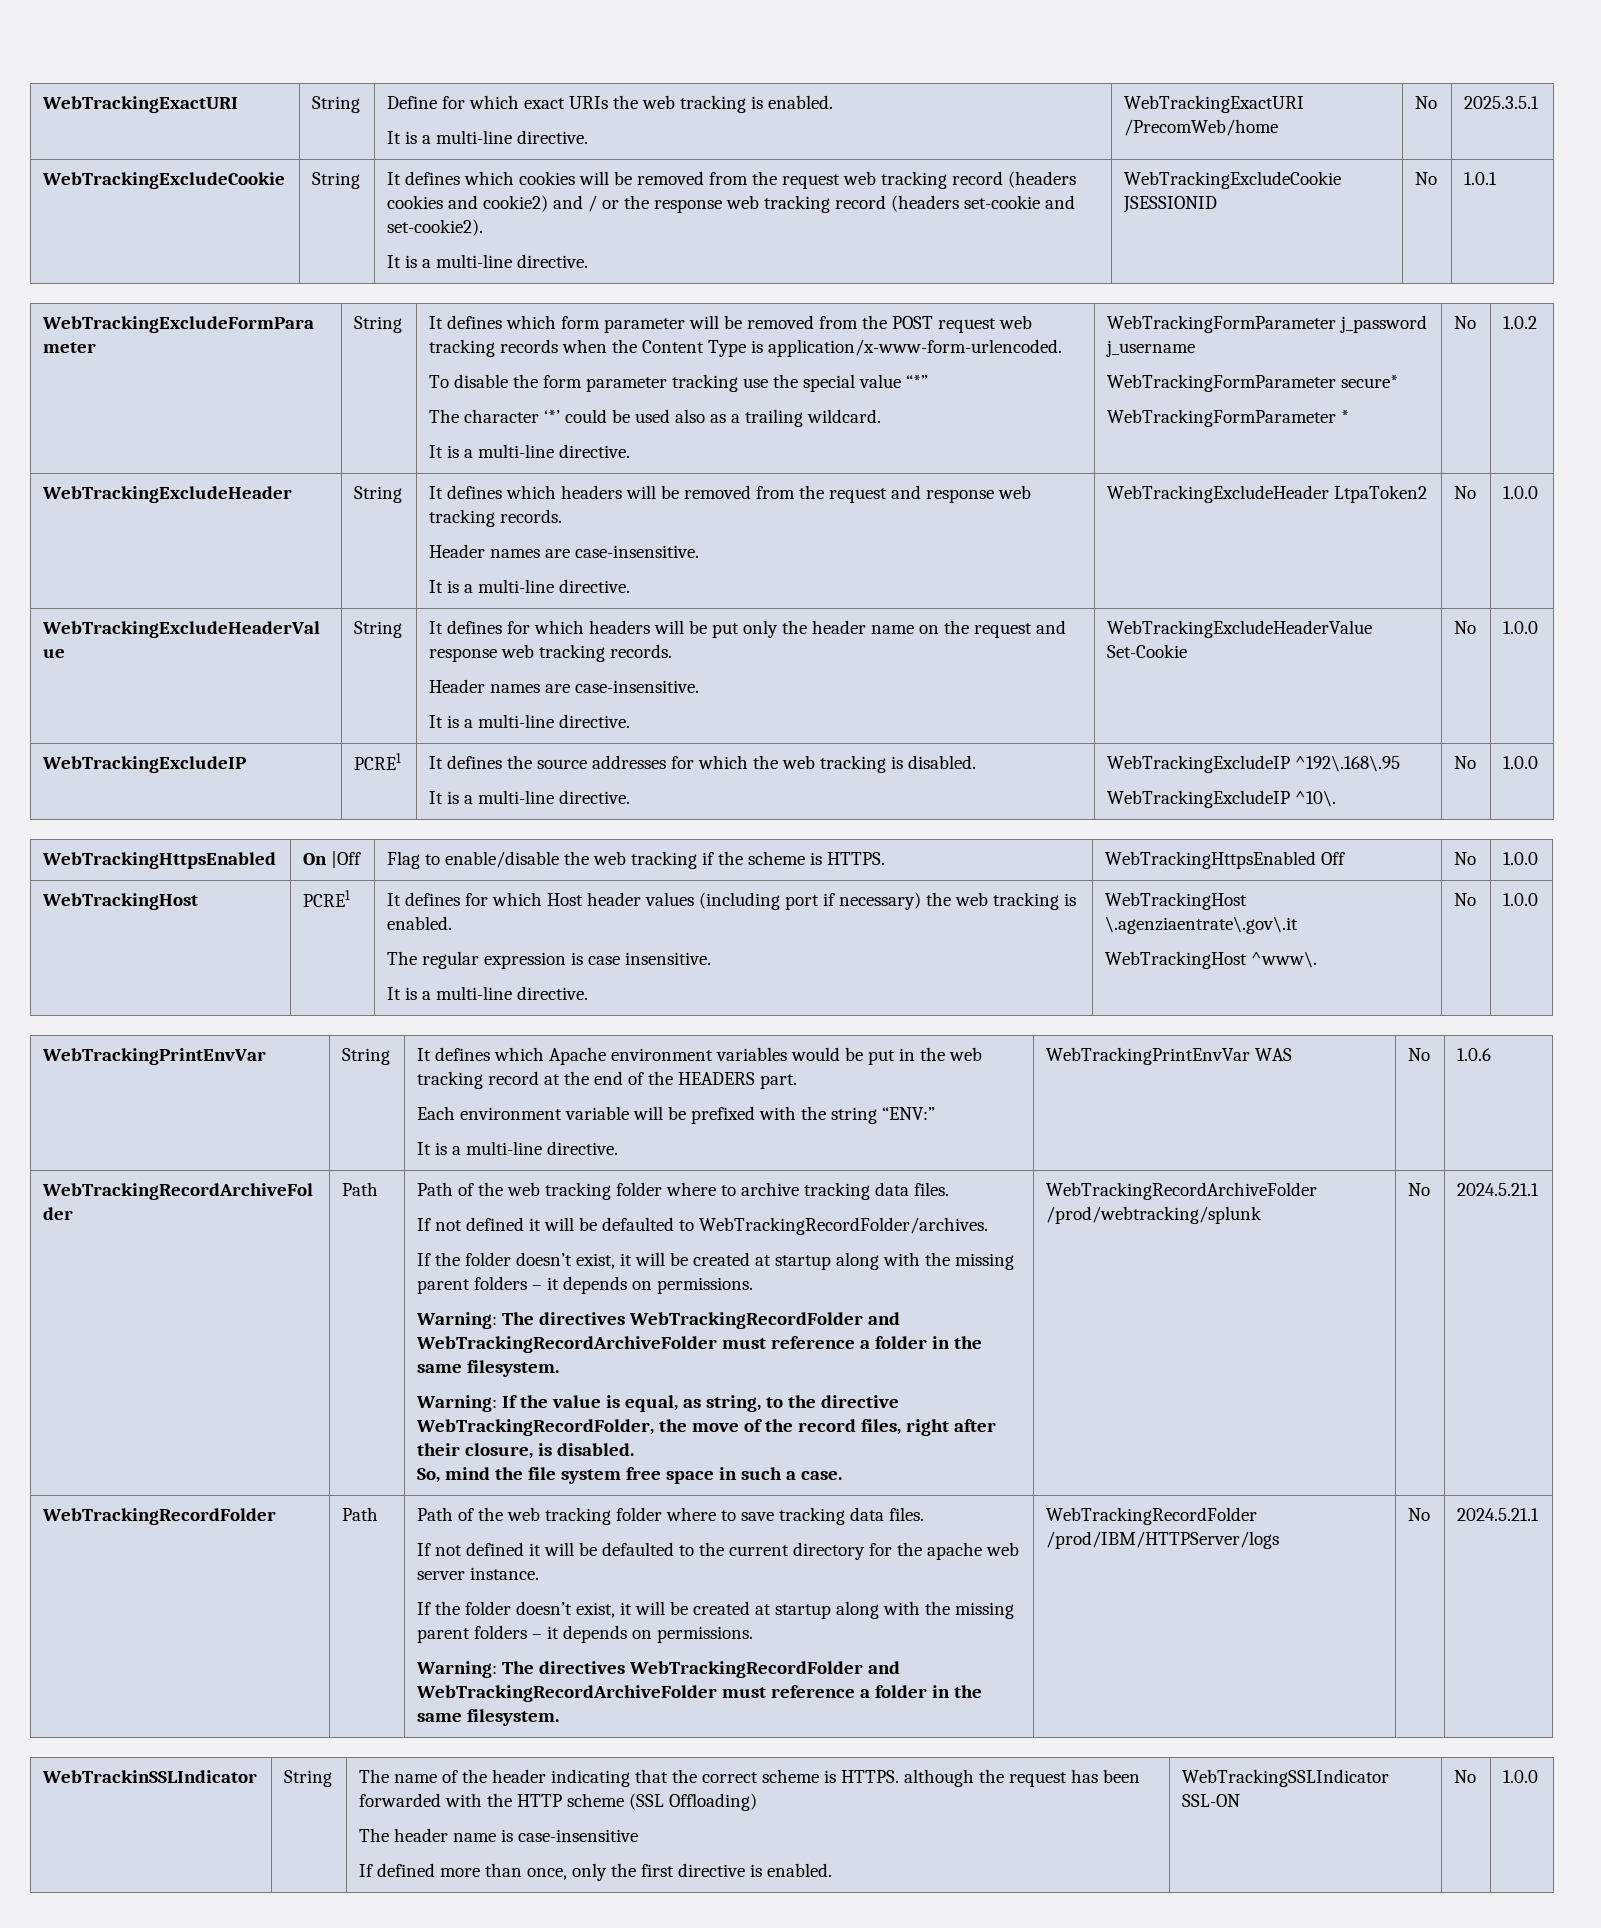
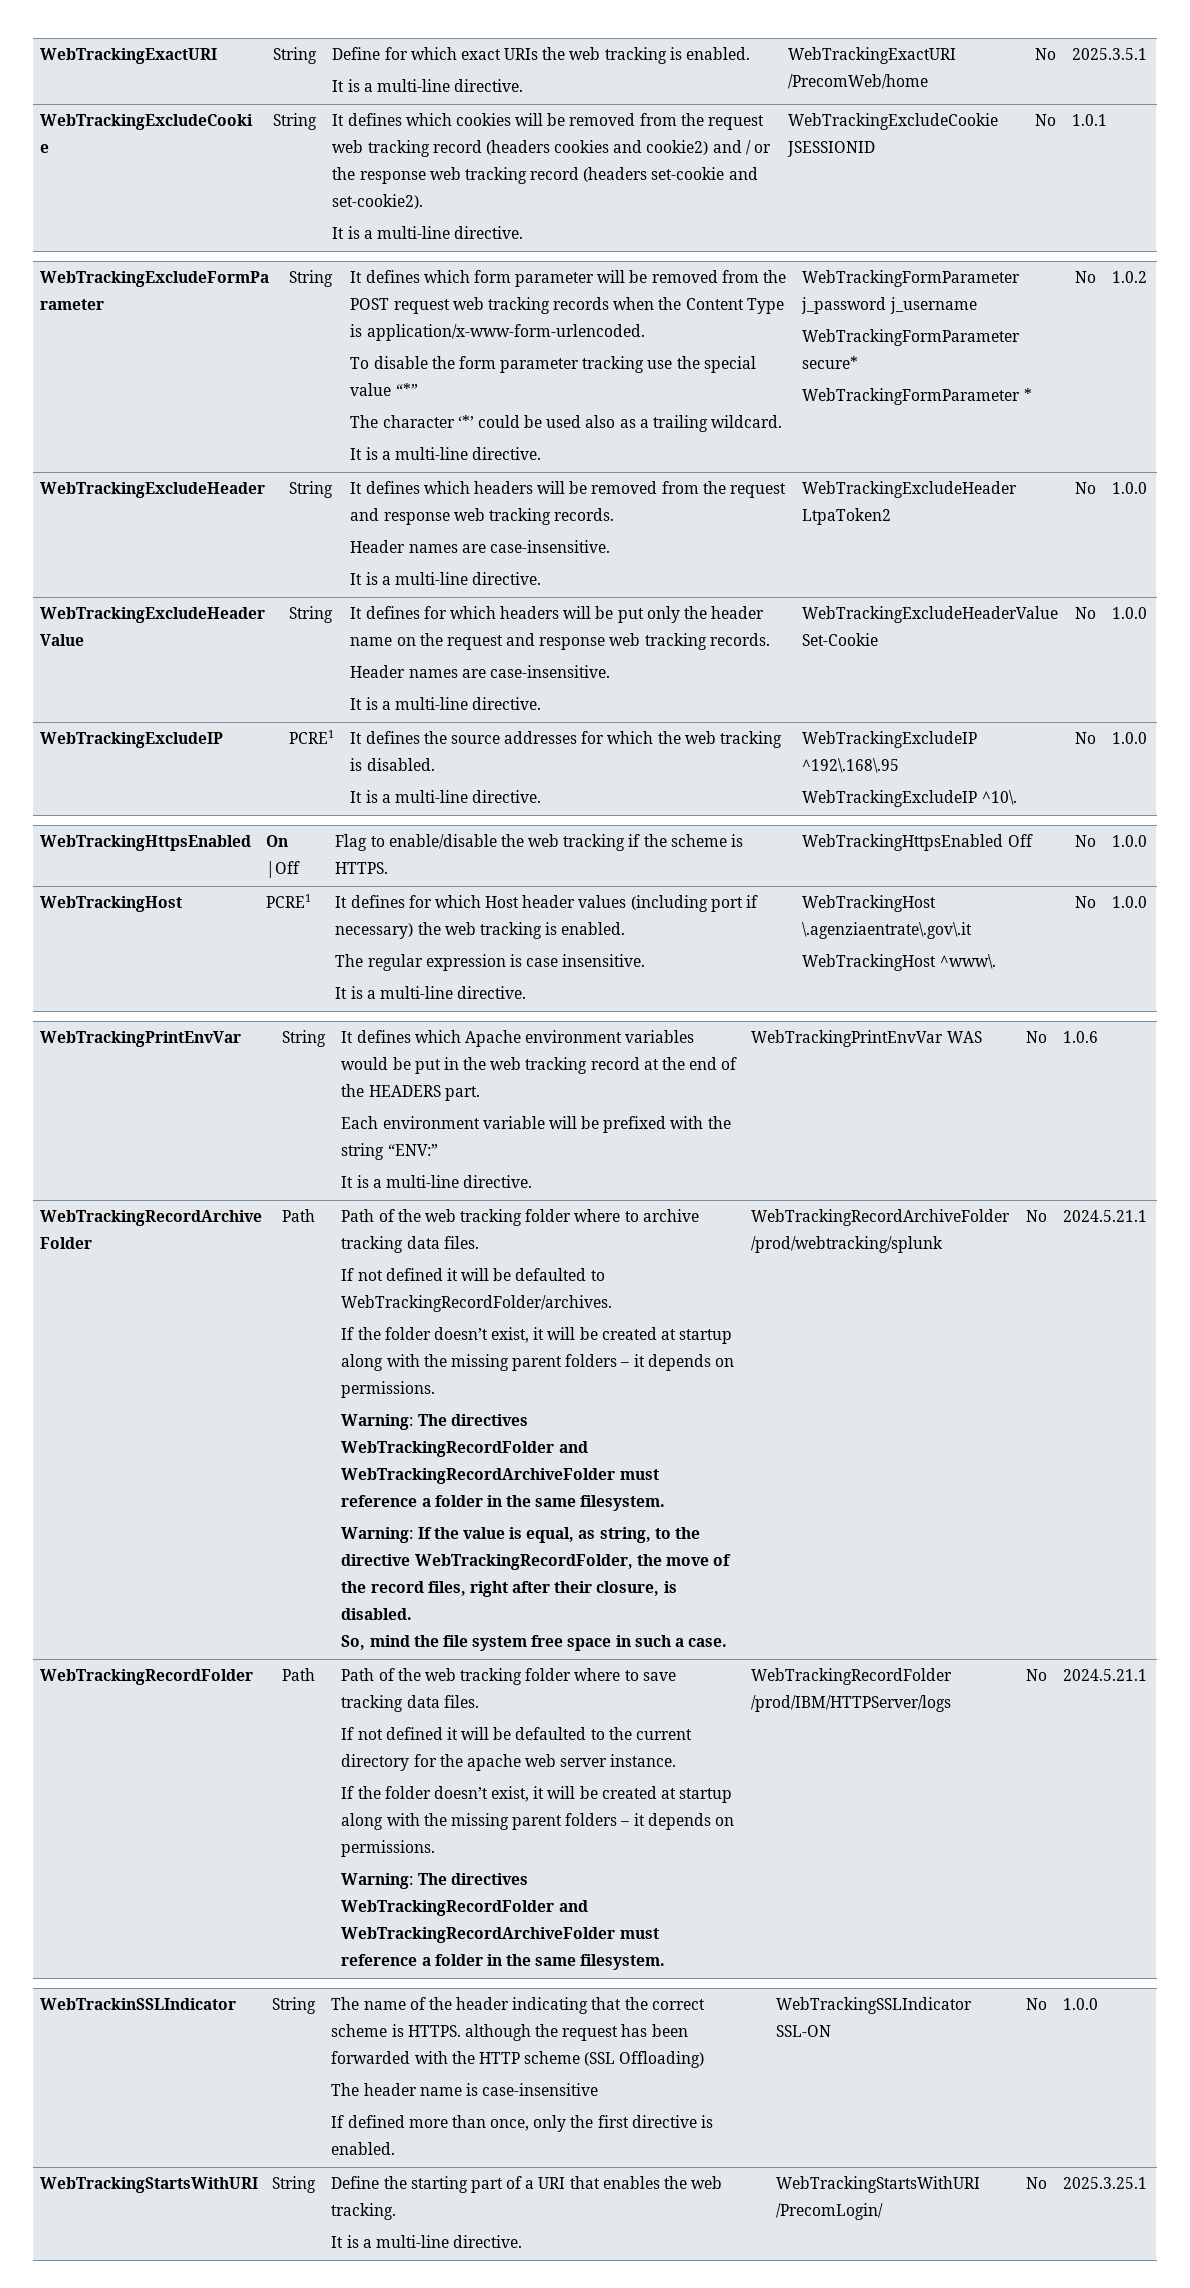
(1539, 1776) none -> [40,2177,259,2193] [272,2176,317,2193] [331,2176,723,2193] [331,2203,397,2220] [331,2235,523,2248] [776,2176,981,2193] [776,2203,884,2220] [1026,2177,1048,2189] [1063,2177,1148,2189] // WebTrackingStartsWithURI | String | Define the starting part of a URI that enables the web tracking. // It is a multi-line directive. | WebTrackingStartsWithURI /PrecomLogin/ | No | 2025.3.25.1

